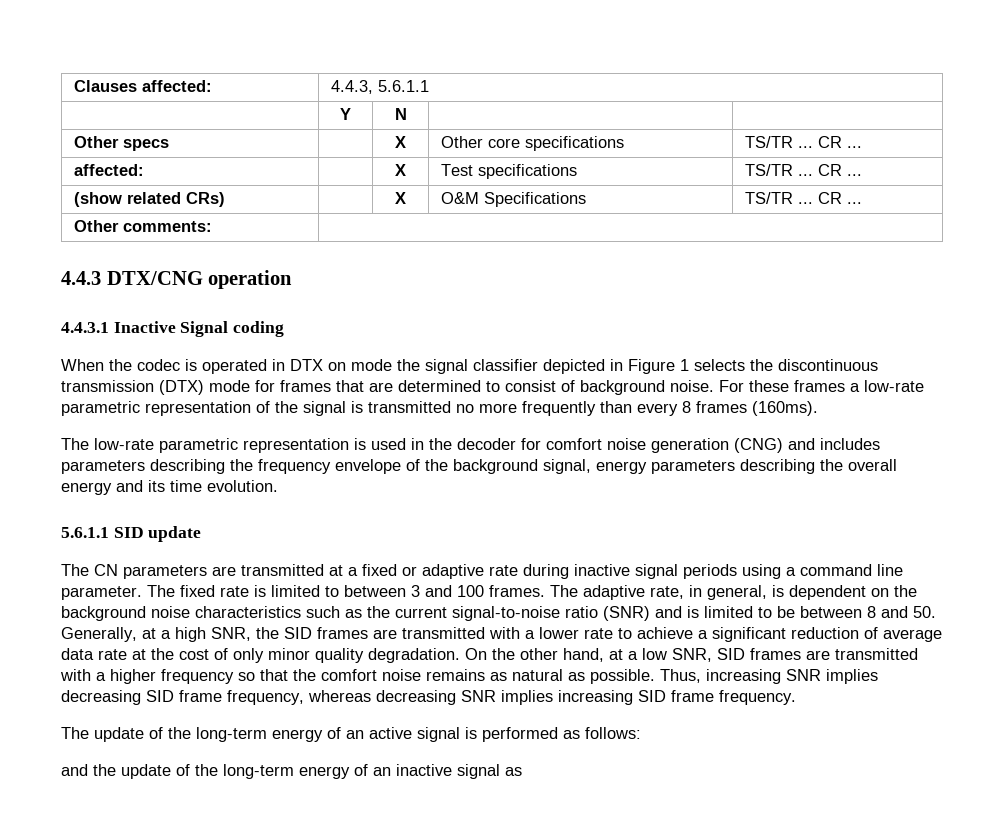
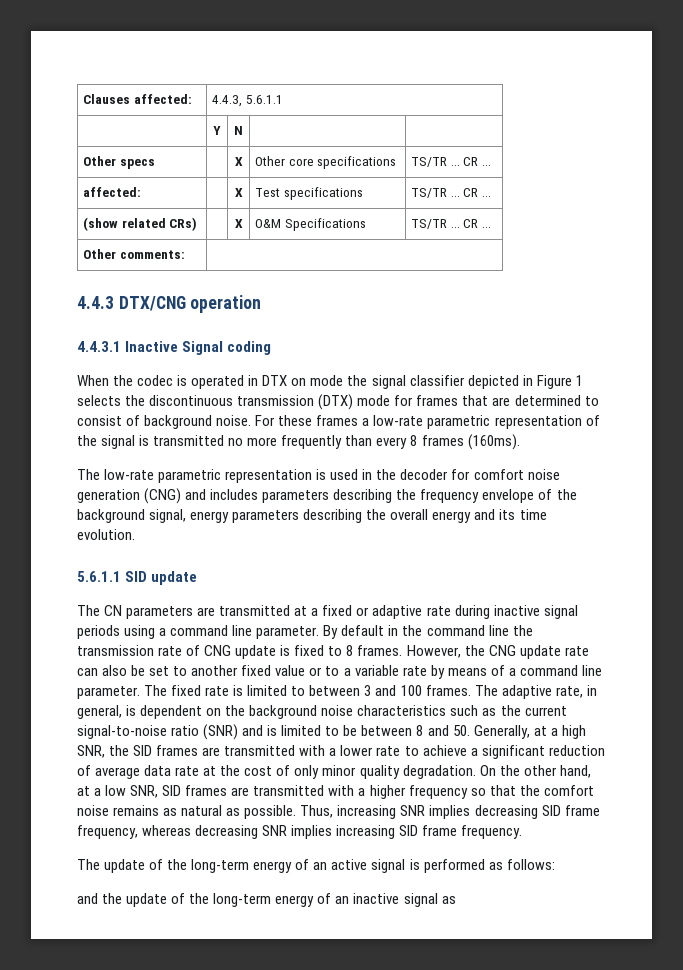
(142, 593) none -> [323,625,533,639] [77,645,589,659] [77,665,602,679] [77,686,140,699] By default in the command line the transmission rate of CNG update is fixed to 8 frames. However, the CNG update rate can also be set to another fixed value or to a variable rate by means of a command line parameter.

